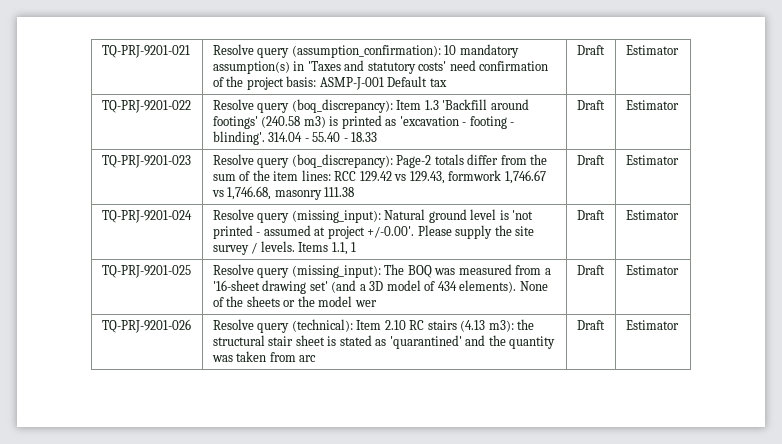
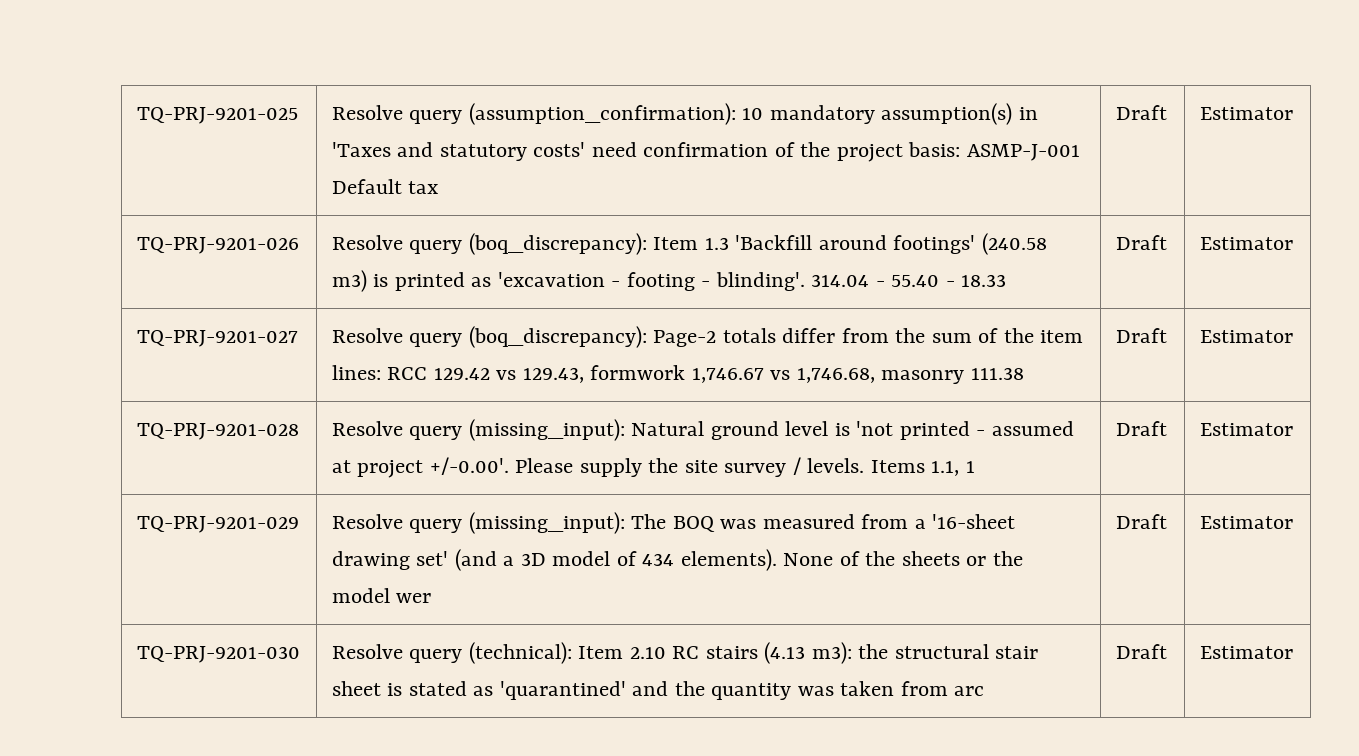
[101,45,190,58] TQ-PRJ-9201-021 -> [136,107,298,124] TQ-PRJ-9201-025
[101,100,191,113] TQ-PRJ-9201-022 -> [136,237,299,254] TQ-PRJ-9201-026
[101,155,191,168] TQ-PRJ-9201-023 -> [136,330,298,347] TQ-PRJ-9201-027
[101,210,192,223] TQ-PRJ-9201-024 -> [136,423,299,440] TQ-PRJ-9201-028
[101,265,191,278] TQ-PRJ-9201-025 -> [136,516,299,533] TQ-PRJ-9201-029
[101,319,191,333] TQ-PRJ-9201-026 -> [136,646,300,663] TQ-PRJ-9201-030

